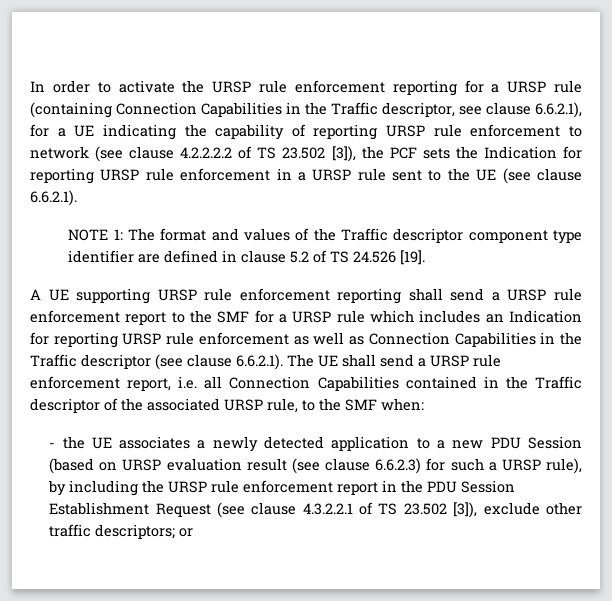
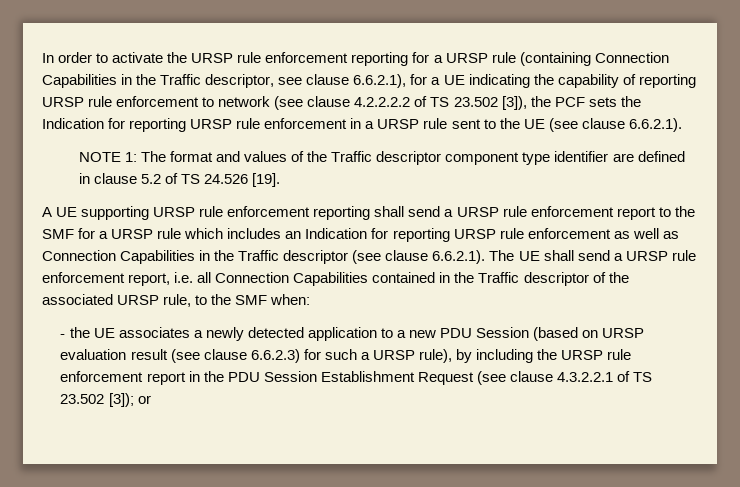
[453,502,583,518] [49,524,176,539] [3]), exclude other traffic descriptors; -> [108,393,134,407] [3]);

